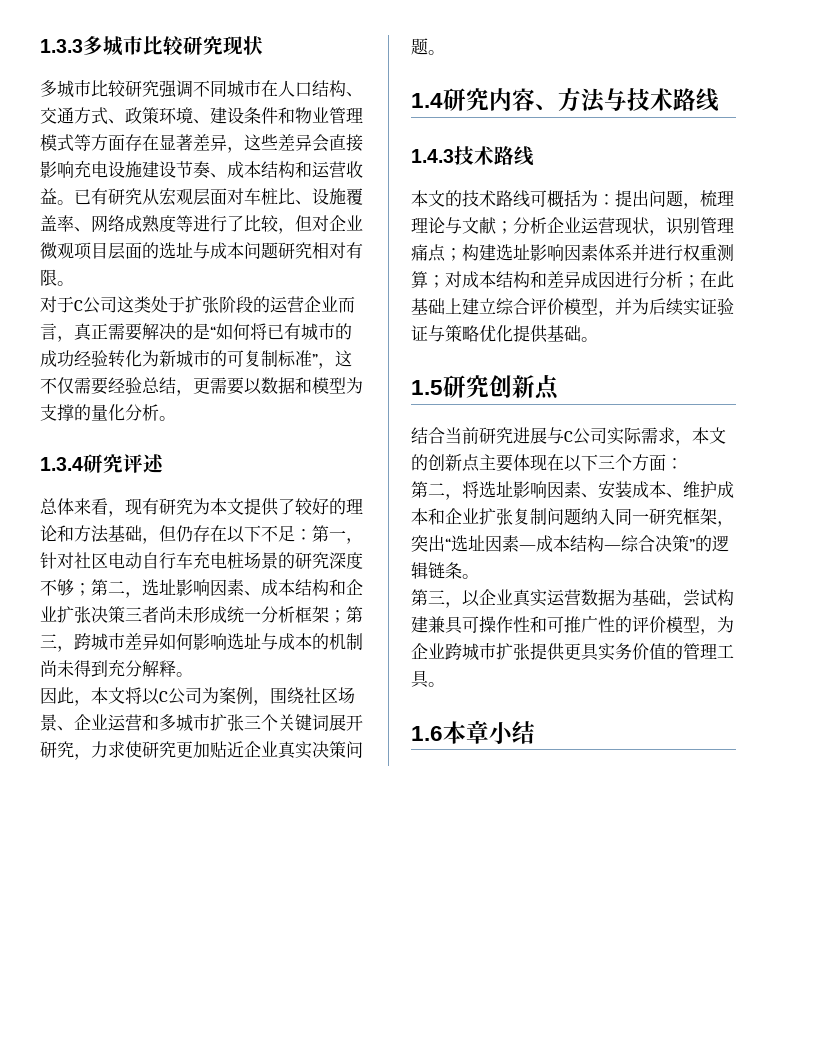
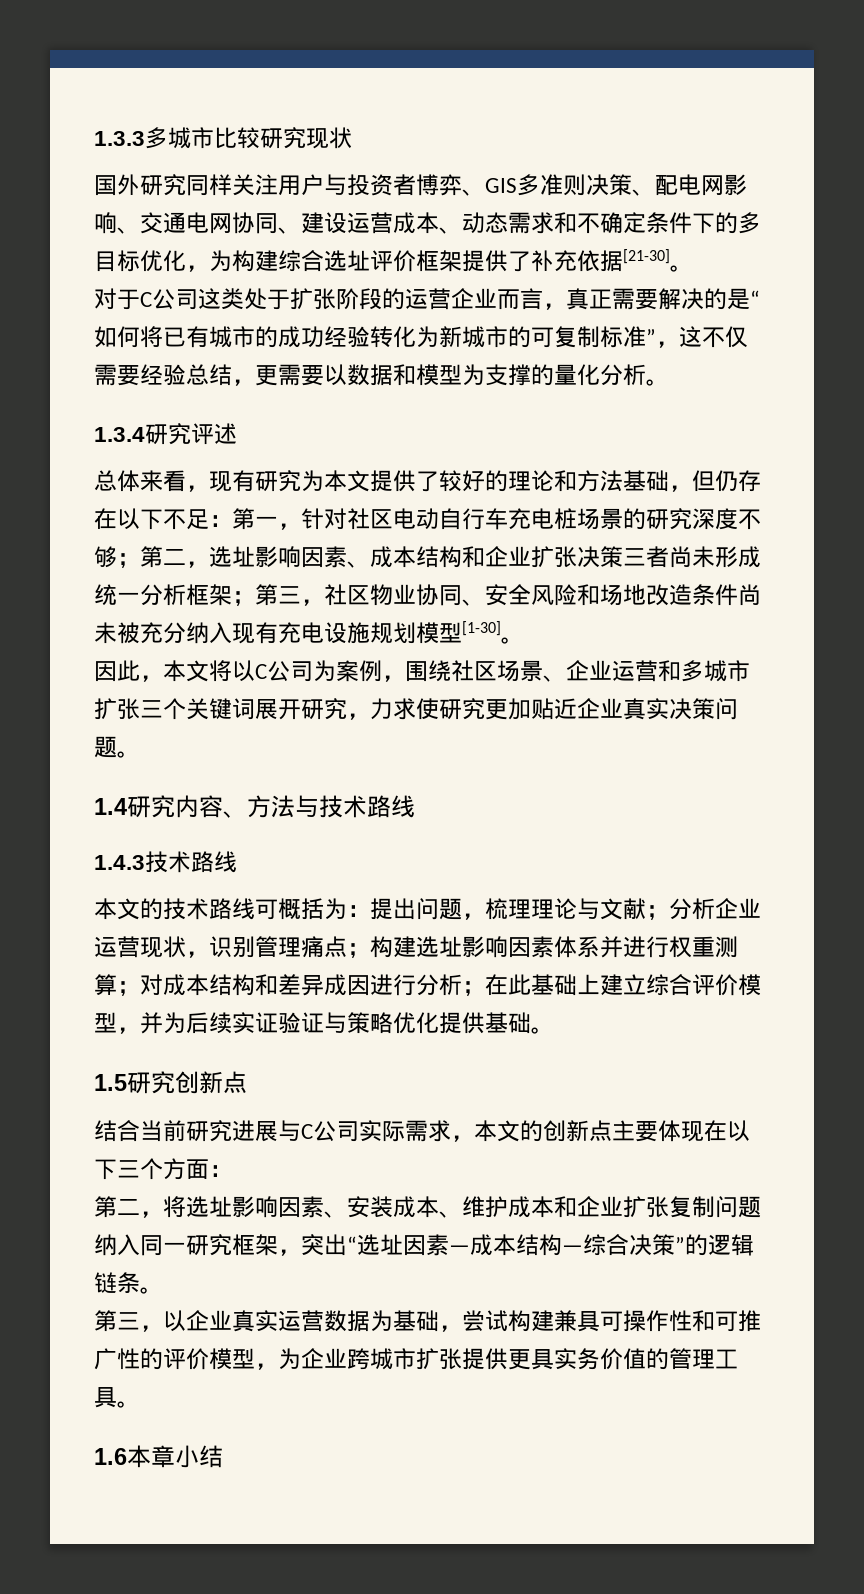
[40,80,363,98] [40,107,363,125] [40,134,363,153] [40,160,363,179] [40,188,363,206] [40,215,363,234] [40,242,363,260] [40,269,57,286] 多城市比较研究强调不同城市在人口结构、交通方式、政策环境、建设条件和物业管理模式等方面存在显著差异，这些差异会直接影响充电设施建设节奏、成本结构和运营收益。已有研究从宏观层面对车桩比、设施覆盖率、网络成熟度等进行了比较，但对企业微观项目层面的选址与成本问题研究相对有限 -> [94,174,747,196] [94,212,761,234] [94,249,670,272] 国外研究同样关注用户与投资者博弈、GIS多准则决策、配电网影响、交通电网协同、建设运营成本、动态需求和不确定条件下的多目标优化，为构建综合选址评价框架提供了补充依据[21-30]
[74,633,363,651] [40,659,176,677] 跨城市差异如何影响选址与成本的机制尚未得到充分解释 -> [324,584,761,606] [94,621,501,644] 社区物业协同、安全风险和场地改造条件尚未被充分纳入现有充电设施规划模型[1-30]

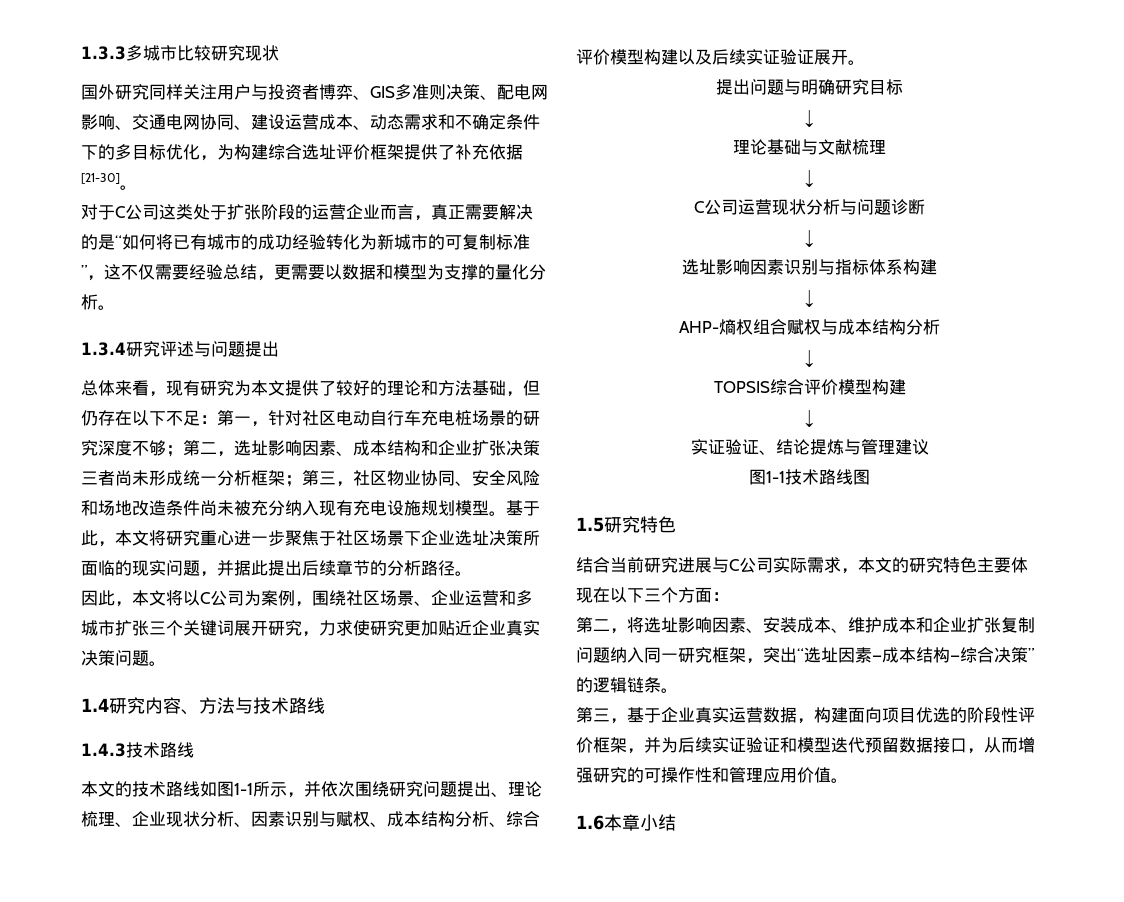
(237, 433) none -> [194,341,279,357] 与问题提出
[462,621,501,636] [1-30] -> [489,500,540,516] [81,530,540,547] [81,560,455,577] 。基于此，本文将研究重心进一步聚焦于社区场景下企业选址决策所面临的现实问题，并据此提出后续章节的分析路径
[255,898,761,920] [94,936,738,958] [94,974,761,996] [94,1012,554,1034] 可概括为：提出问题，梳理理论与文献；分析企业运营现状，识别管理痛点；构建选址影响因素体系并进行权重测算；对成本结构和差异成因进行分析；在此基础上建立综合评价模型，并为后续实证验证与策略优化提供基础。 -> [200,781,542,798] [81,811,540,827] [576,49,865,65] [716,79,903,95] [805,110,814,128] [733,139,886,155] [805,170,814,188] [694,199,925,215] [805,230,814,248] [682,259,937,275] [805,290,814,308] [679,319,940,335] [805,350,814,368] [713,379,906,395] [805,410,814,428] [690,439,929,455] [749,469,870,485] 如图1-1所示，并依次围绕研究问题提出、理论梳理、企业现状分析、因素识别与赋权、成本结构分析、综合评价模型构建以及后续实证验证展开。 // 提出问题与明确研究目标 // ↓ // 理论基础与文献梳理 // ↓ // C公司运营现状分析与问题诊断 // ↓ // 选址影响因素识别与指标体系构建 // ↓ // AHP-熵权组合赋权与成本结构分析 // ↓ // TOPSIS综合评价模型构建 // ↓ // 实证验证、结论提炼与管理建议 // 图1-1技术路线图
[175,1071,247,1094] 创新点 -> [640,516,676,533] 特色
[543,1120,612,1142] 创新点 -> [909,557,977,573] 研究特色
[163,1310,186,1332] 以 -> [627,707,661,723] 基于
[370,1310,761,1332] [94,1348,738,1370] [94,1387,117,1408] 为基础，尝试构建兼具可操作性和可推广性的评价模型，为企业跨城市扩张提供更具实务价值的管理工具 -> [797,707,1035,724] [576,737,1035,754] [576,767,831,783] ，构建面向项目优选的阶段性评价框架，并为后续实证验证和模型迭代预留数据接口，从而增强研究的可操作性和管理应用价值

